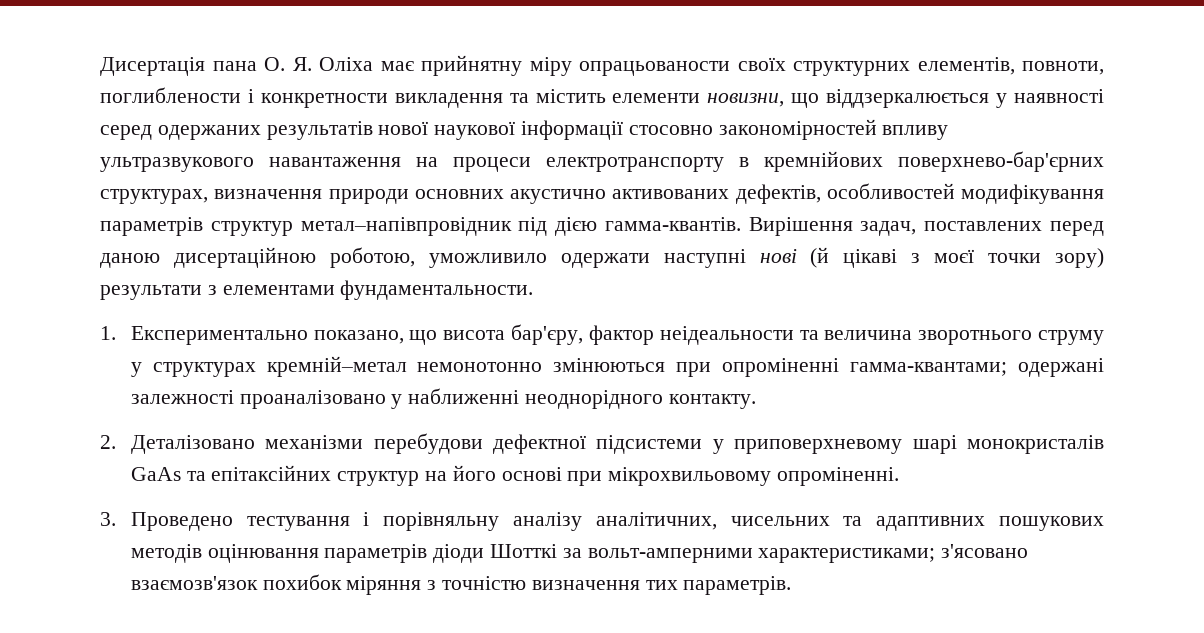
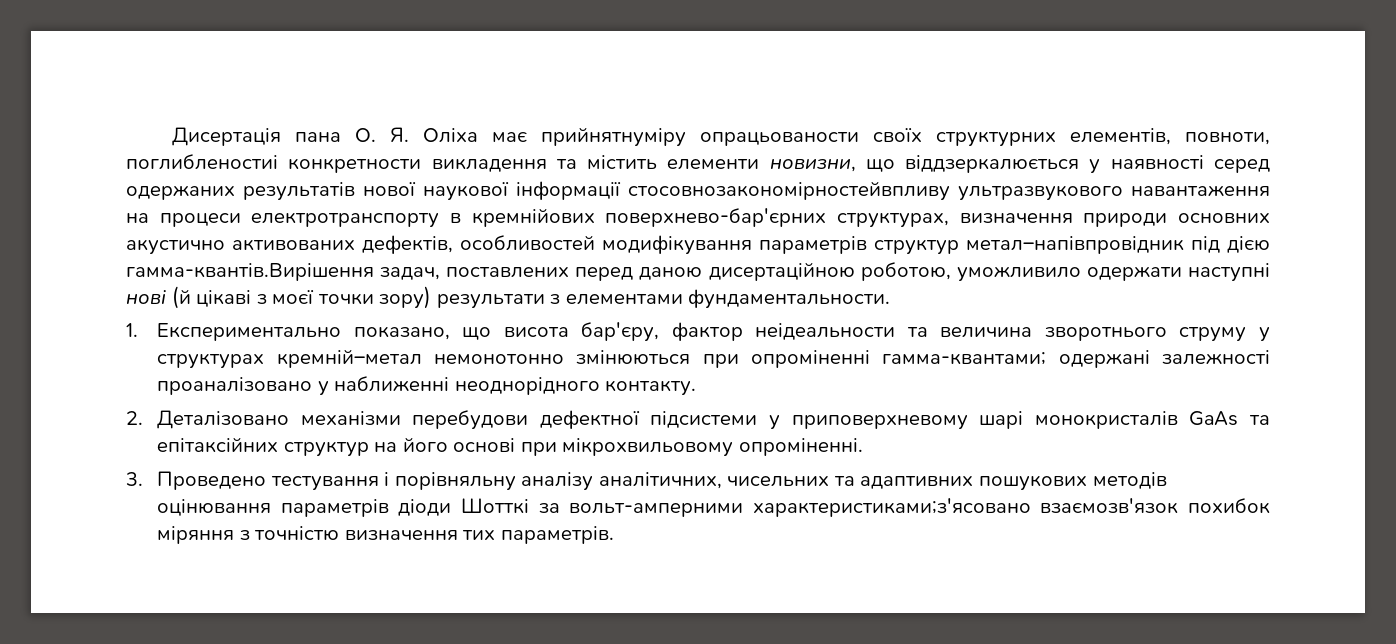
[421,55,572,76] прийнятну міру -> [541,127,687,147] прийнятнуміру
[100,87,254,103] поглиблености і -> [126,154,278,170] поглибленостиі
[628,119,949,140] стосовно закономірностей впливу -> [628,181,950,201] стосовнозакономірностейвпливу
[604,217,853,236] гамма-квантів. Вирішення -> [126,263,374,281] гамма-квантів.Вирішення
[758,544,1029,563] характеристиками; з'ясовано -> [752,498,1031,517] характеристиками;з'ясовано

